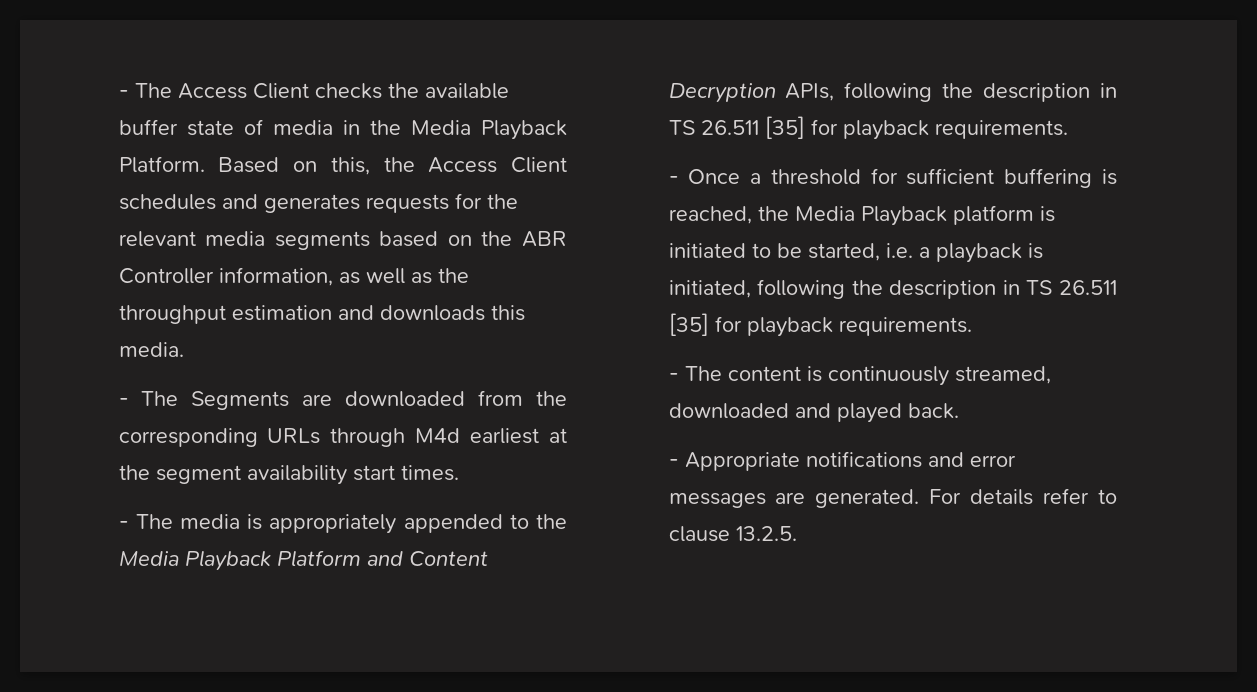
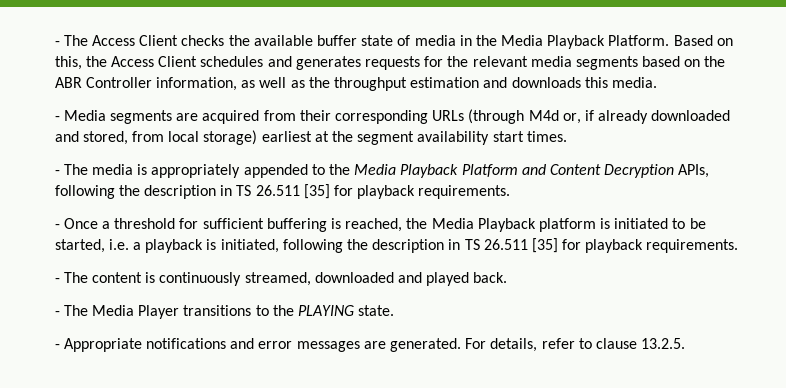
[141,390,567,410] [118,428,461,447] The Segments are downloaded from the corresponding URLs through M4d -> [63,109,731,124] [54,130,258,145] Media segments are acquired from their corresponding URLs (through M4d or, if already downloaded and stored, from local storage)
(959, 411) none -> [54,305,395,319] // - The Media Player transitions to the PLAYING state.
[970,489,1034,505] details -> [490,338,538,352] details,

